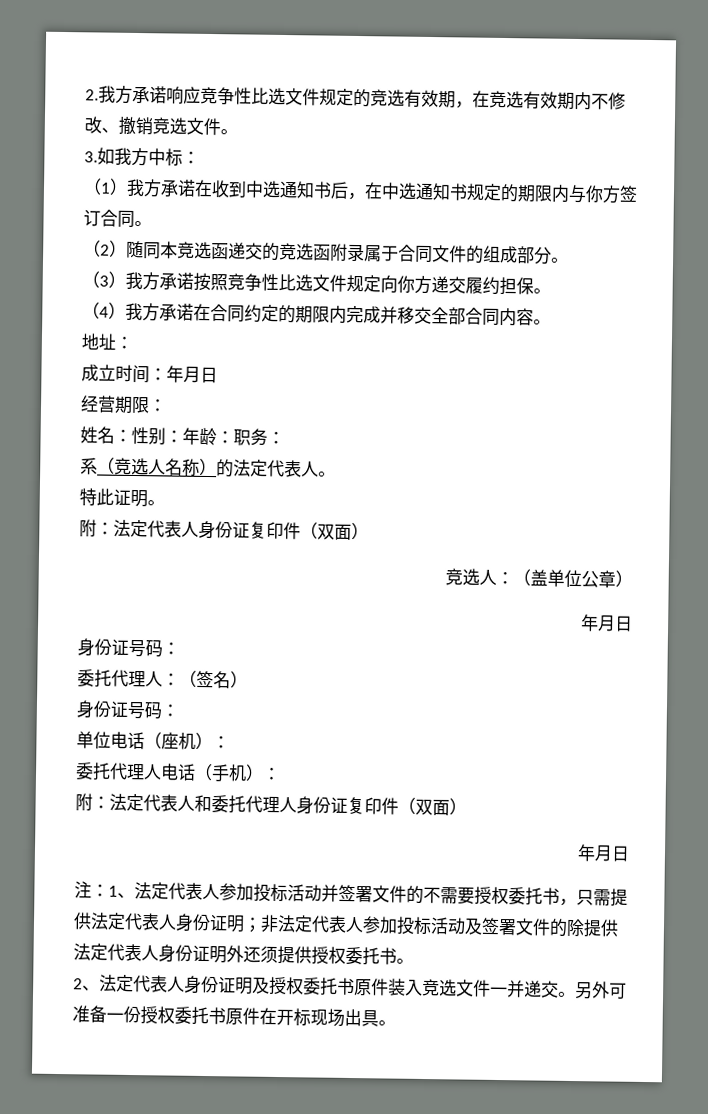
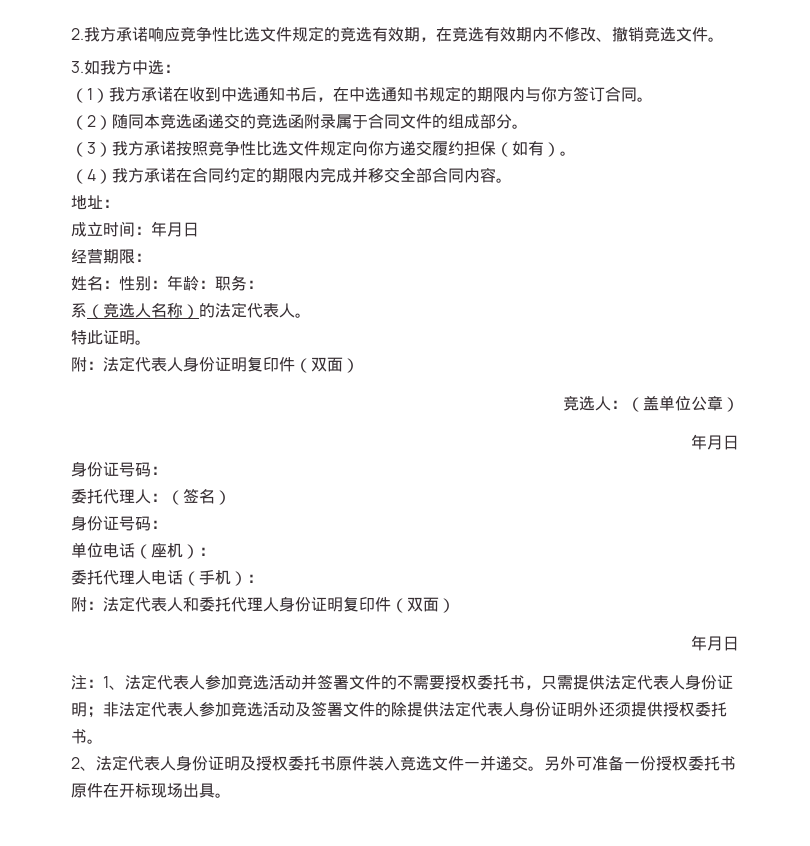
[165,148,183,167] 标 -> [148,60,164,75] 选
(534, 286) none -> [496,141,560,157] （如有）
(250, 530) none -> [231,357,247,372] 明
(348, 805) none -> [327,597,343,612] 明
[253,883,288,903] 投标 -> [237,675,269,690] 竞选
[396,916,432,936] 投标 -> [231,702,263,717] 竞选

